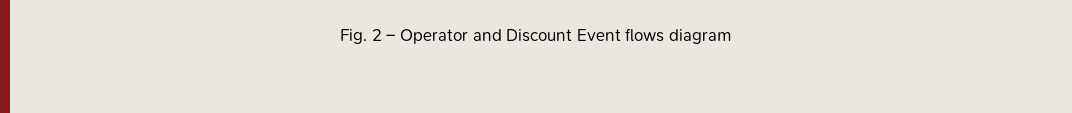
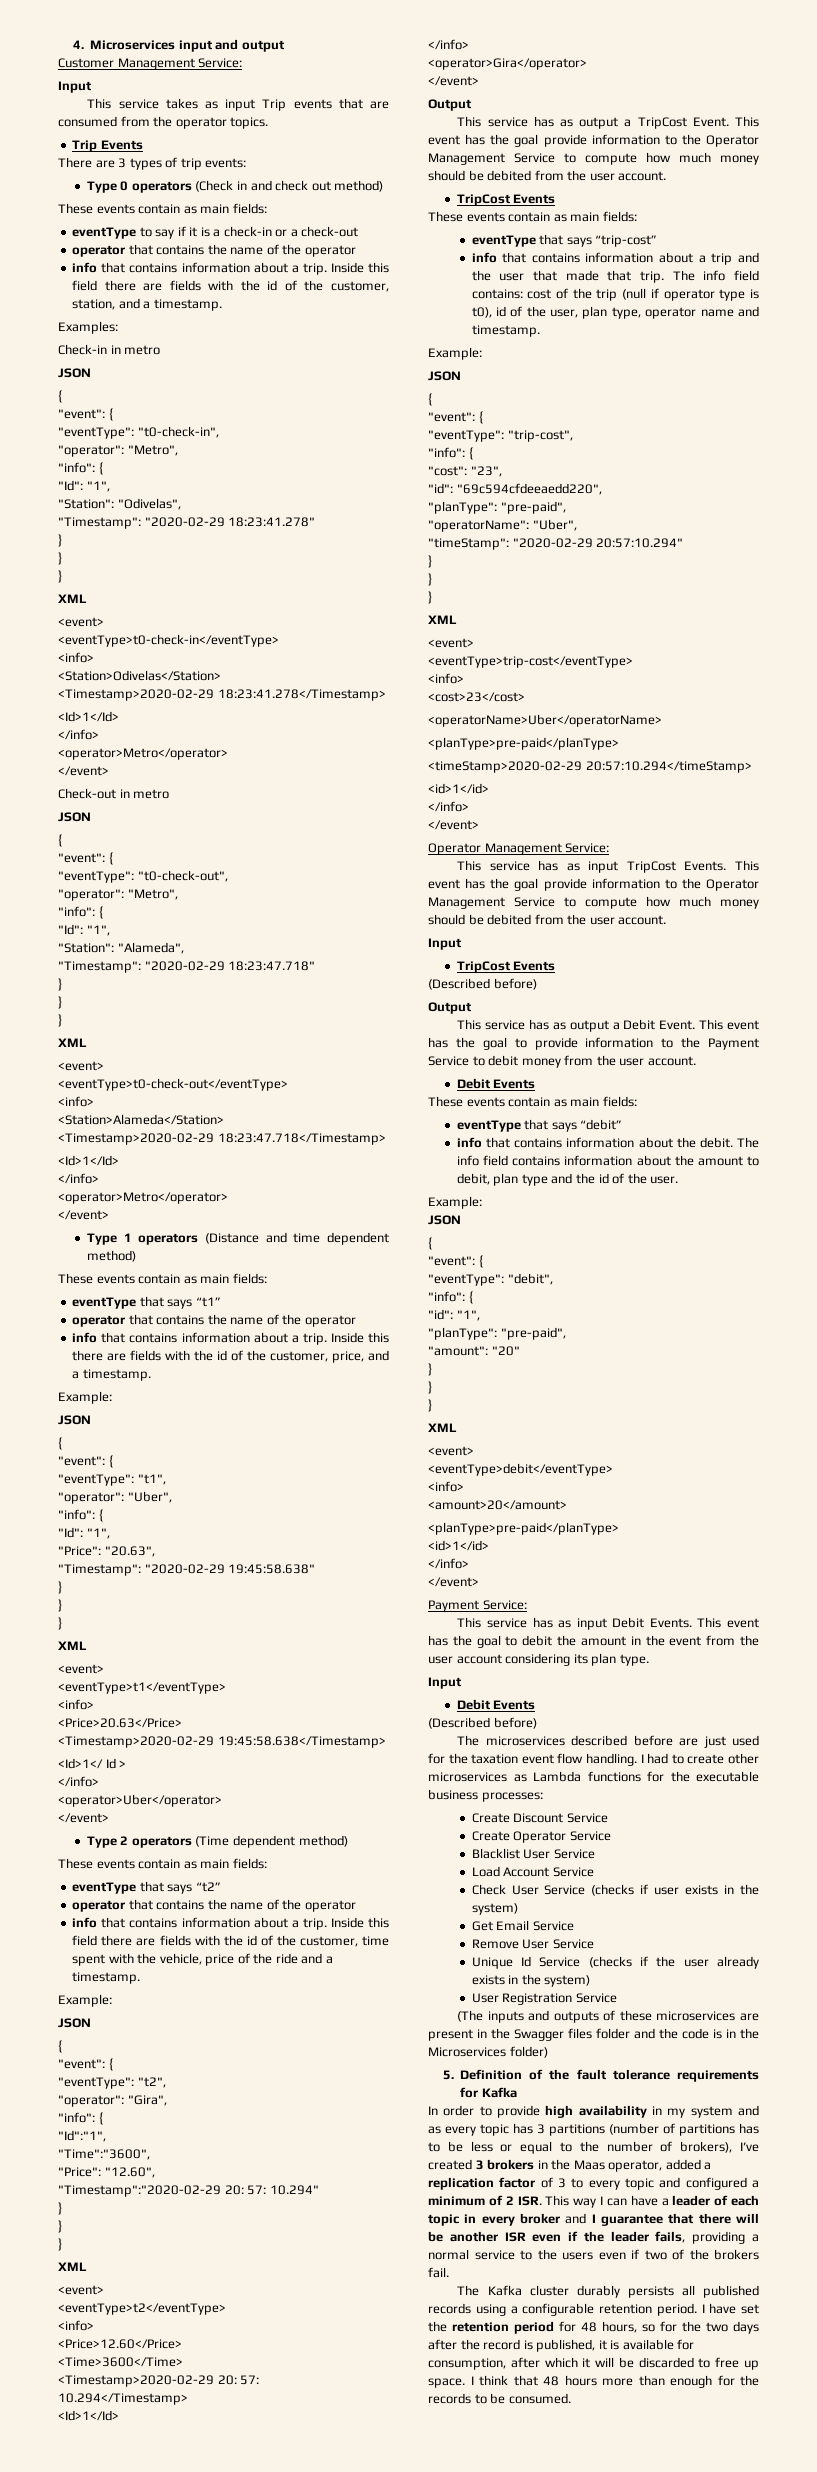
[340,28,732,44] Fig. 2 – Operator and Discount Event flows diagram -> [72,39,285,52] [58,58,243,70] [58,81,92,93] [87,98,389,111] [58,116,269,129] [72,140,143,152] [58,157,247,170] [86,180,384,193] [58,203,267,214] [72,226,359,239] [72,244,356,257] [72,262,389,275] [72,280,389,292] [72,298,222,311] [58,321,118,334] [58,344,161,355] [58,368,91,378] [58,390,62,403] [58,408,113,421] [58,426,219,439] [58,445,178,457] [58,462,103,475] [58,480,110,492] [58,498,181,510] [58,517,316,529] [58,534,62,547] [58,552,62,565] [58,570,62,583] [58,594,87,603] [58,617,104,627] [58,634,279,647] [58,652,94,663] [58,670,221,681] [58,689,386,701] [58,711,119,722] [58,729,99,740] [58,748,228,760] [58,766,109,776] [58,788,170,799] [58,812,91,822] [58,834,62,847] [58,852,113,865] [58,870,228,883] [58,889,178,901] [58,906,103,919] [58,924,110,936] [58,942,184,954] [58,961,316,973] [58,978,62,991] [58,996,62,1009] [58,1014,62,1027] [58,1038,87,1047] [58,1061,104,1071] [58,1078,288,1091] [58,1096,94,1107] [58,1114,224,1125] [58,1133,386,1145] [58,1155,119,1166] [58,1173,99,1184] [58,1192,228,1204] [58,1210,109,1220] [86,1232,389,1245] [86,1250,136,1262] [58,1273,267,1284] [72,1296,221,1309] [72,1314,356,1327] [72,1332,389,1345] [72,1350,389,1363] [72,1369,151,1381] [58,1391,112,1404] [58,1415,91,1425] [58,1437,62,1450] [58,1455,113,1468] [58,1474,166,1486] [58,1491,172,1504] [58,1509,103,1522] [58,1527,110,1539] [58,1546,155,1557] [58,1564,316,1576] [58,1581,62,1594] [58,1599,62,1612] [58,1617,62,1630] [58,1641,87,1650] [58,1664,104,1674] [58,1682,226,1694] [58,1699,94,1710] [58,1718,182,1728] [58,1736,386,1748] [58,1758,127,1769] [58,1776,99,1787] [58,1794,222,1807] [58,1813,109,1823] [86,1835,348,1848] [58,1858,267,1869] [72,1881,221,1894] [72,1899,356,1912] [72,1917,389,1930] [72,1935,389,1947] [72,1953,333,1966] [72,1972,141,1984] [58,1994,112,2007] [58,2018,91,2028] [58,2040,62,2053] [58,2058,113,2071] [58,2077,166,2089] [58,2095,167,2107] [58,2112,103,2125] [58,2130,106,2142] [58,2149,150,2160] [58,2167,155,2178] [58,2185,319,2197] [58,2202,62,2215] [58,2220,62,2233] [58,2238,62,2251] [58,2262,87,2271] [58,2285,104,2295] [58,2303,226,2315] [58,2320,94,2331] [58,2339,182,2349] [58,2357,183,2367] [58,2375,260,2387] [58,2393,188,2405] [58,2410,119,2421] [428,39,469,50] [428,58,587,70] [428,76,479,86] [428,99,472,111] [457,116,759,129] [428,134,759,147] [428,152,759,165] [428,170,667,181] [456,194,556,206] [428,211,637,222] [471,234,658,247] [471,252,759,265] [471,270,759,283] [471,288,759,301] [471,306,759,319] [471,325,540,337] [428,347,482,360] [428,371,461,381] [428,393,432,406] [428,411,483,424] [428,430,573,442] [428,447,473,460] [428,466,502,477] [428,483,602,495] [428,501,566,514] [428,519,577,532] [428,538,684,550] [428,555,432,568] [428,573,432,586] [428,591,432,604] [428,615,457,624] [428,638,474,648] [428,656,633,668] [428,673,464,684] [428,692,525,702] [428,714,662,727] [428,737,619,750] [428,761,752,773] [428,783,489,794] [428,801,469,812] [428,820,479,830] [428,843,610,855] [457,860,759,873] [428,878,759,891] [428,896,759,909] [428,914,667,925] [428,938,462,950] [456,961,556,973] [428,978,537,990] [428,1002,472,1014] [457,1019,759,1032] [428,1037,759,1050] [428,1055,696,1068] [456,1078,536,1089] [428,1096,637,1107] [456,1119,623,1132] [456,1137,759,1148] [456,1155,759,1166] [456,1173,679,1186] [428,1196,482,1209] [428,1215,461,1225] [428,1237,432,1250] [428,1255,483,1268] [428,1273,553,1286] [428,1291,473,1304] [428,1309,480,1321] [428,1327,566,1340] [428,1346,520,1356] [428,1363,432,1376] [428,1381,432,1394] [428,1399,432,1412] [428,1423,457,1432] [428,1446,474,1456] [428,1463,613,1476] [428,1481,464,1492] [428,1500,567,1510] [428,1522,619,1535] [428,1540,489,1551] [428,1558,469,1569] [428,1577,479,1587] [428,1600,527,1612] [457,1617,759,1630] [428,1635,759,1648] [428,1653,649,1666] [428,1677,462,1689] [456,1699,536,1710] [428,1717,537,1729] [457,1735,759,1748] [428,1753,759,1766] [428,1771,759,1782] [428,1789,543,1802] [471,1813,608,1823] [471,1831,611,1843] [471,1848,595,1859] [471,1866,594,1877] [471,1884,759,1896] [471,1903,518,1915] [471,1920,574,1931] [471,1939,594,1949] [471,1956,759,1969] [471,1974,591,1987] [471,1993,617,2005] [457,2010,759,2023] [428,2028,759,2041] [428,2046,548,2058] [442,2069,759,2082] [460,2087,517,2098] [428,2105,759,2118] [428,2123,759,2136] [428,2141,759,2154] [428,2159,712,2172] [428,2177,759,2190] [428,2195,759,2208] [428,2213,759,2226] [428,2231,759,2244] [428,2249,759,2260] [428,2267,449,2278] [457,2285,759,2298] [428,2303,759,2316] [428,2321,759,2334] [428,2339,695,2352] [428,2357,759,2370] [428,2375,759,2388] [428,2393,571,2404] 4. Microservices input and output // Customer Management Service: // Input // This service takes as input Trip events that are consumed from the operator topics. // Trip Events // There are 3 types of trip events: // Type 0 operators (Check in and check out method) // These events contain as main fields: // eventType to say if it is a check-in or a check-out // operator that contains the name of the operator // info that contains information about a trip. Inside this field there are fields with the id of the customer, station, and a timestamp. // Examples: // Check-in in metro // JSON // { // "event": { // "eventType": "t0-check-in", // "operator": "Metro", // "info": { // "Id": "1", // "Station": "Odivelas", // "Timestamp": "2020-02-29 18:23:41.278" // } // } // } // XML // <event> // <eventType>t0-check-in</eventType> // <info> // <Station>Odivelas</Station> // <Timestamp>2020-02-29 18:23:41.278</Timestamp> // <Id>1</Id> // </info> // <operator>Metro</operator> // </event> // Check-out in metro // JSON // { // "event": { // "eventType": "t0-check-out", // "operator": "Metro", // "info": { // "Id": "1", // "Station": "Alameda", // "Timestamp": "2020-02-29 18:23:47.718" // } // } // } // XML // <event> // <eventType>t0-check-out</eventType> // <info> // <Station>Alameda</Station> // <Timestamp>2020-02-29 18:23:47.718</Timestamp> // <Id>1</Id> // </info> // <operator>Metro</operator> // </event> // Type 1 operators (Distance and time dependent method) // These events contain as main fields: // eventType that says “t1” // operator that contains the name of the operator // info that contains information about a trip. Inside this there are fields with the id of the customer, price, and a timestamp. // Example: // JSON // { // "event": { // "eventType": "t1", // "operator": "Uber", // "info": { // "Id": "1", // "Price": "20.63", // "Timestamp": "2020-02-29 19:45:58.638" // } // } // } // XML // <event> // <eventType>t1</eventType> // <info> // <Price>20.63</Price> // <Timestamp>2020-02-29 19:45:58.638</Timestamp> // <Id>1</ Id > // </info> // <operator>Uber</operator> // </event> // Type 2 operators (Time dependent method) // These events contain as main fields: // eventType that says “t2” // operator that contains the name of the operator // info that contains information about a trip. Inside this field there are fields with the id of the customer, time spent with the vehicle, price of the ride and a timestamp. // Example: // JSON // { // "event": { // "eventType": "t2", // "operator": "Gira", // "info": { // "Id":"1", // "Time":"3600", // "Price": "12.60", // "Timestamp":"2020-02-29 20: 57: 10.294" // } // } // } // XML // <event> // <eventType>t2</eventType> // <info> // <Price>12.60</Price> // <Time>3600</Time> // <Timestamp>2020-02-29 20: 57: 10.294</Timestamp> // <Id>1</Id> // </info> // <operator>Gira</operator> // </event> // Output // This service has as output a TripCost Event. This event has the goal provide information to the Operator Management Service to compute how much money should be debited from the user account. // TripCost Events // These events contain as main fields: // eventType that says “trip-cost” // info that contains information about a trip and the user that made that trip. The info field contains: cost of the trip (null if operator type is t0), id of the user, plan type, operator name and timestamp. // Example: // JSON // { // "event": { // "eventType": "trip-cost", // "info": { // "cost": "23", // "id": "69c594cfdeeaedd220", // "planType": "pre-paid", // "operatorName": "Uber", // "timeStamp": "2020-02-29 20:57:10.294" // } // } // } // XML // <event> // <eventType>trip-cost</eventType> // <info> // <cost>23</cost> // <operatorName>Uber</operatorName> // <planType>pre-paid</planType> // <timeStamp>2020-02-29 20:57:10.294</timeStamp> // <id>1</id> // </info> // </event> // Operator Management Service: // This service has as input TripCost Events. This event has the goal provide information to the Operator Management Service to compute how much money should be debited from the user account. // Input // TripCost Events // (Described before) // Output // This service has as output a Debit Event. This event has the goal to provide information to the Payment Service to debit money from the user account. // Debit Events // These events contain as main fields: // eventType that says “debit” // info that contains information about the debit. The info field contains information about the amount to debit, plan type and the id of the user. // Example: // JSON // { // "event": { // "eventType": "debit", // "info": { // "id": "1", // "planType": "pre-paid", // "amount": "20" // } // } // } // XML // <event> // <eventType>debit</eventType> // <info> // <amount>20</amount> // <planType>pre-paid</planType> // <id>1</id> // </info> // </event> // Payment Service: // This service has as input Debit Events. This event has the goal to debit the amount in the event from the user account considering its plan type. // Input // Debit Events // (Described before) // The microservices described before are just used for the taxation event flow handling. I had to create other microservices as Lambda functions for the executable business processes: // Create Discount Service // Create Operator Service // Blacklist User Service // Load Account Service // Check User Service (checks if user exists in the system) // Get Email Service // Remove User Service // Unique Id Service (checks if the user already exists in the system) // User Registration Service // (The inputs and outputs of these microservices are present in the Swagger files folder and the code is in the Microservices folder) // 5. Definition of the fault tolerance requirements for Kafka // In order to provide high availability in my system and as every topic has 3 partitions (number of partitions has to be less or equal to the number of brokers), I’ve created 3 brokers in the Maas operator, added a replication factor of 3 to every topic and configured a minimum of 2 ISR. This way I can have a leader of each topic in every broker and I guarantee that there will be another ISR even if the leader fails, providing a normal service to the users even if two of the brokers fail. // The Kafka cluster durably persists all published records using a configurable retention period. I have set the retention period for 48 hours, so for the two days after the record is published, it is available for consumption, after which it will be discarded to free up space. I think that 48 hours more than enough for the records to be consumed.

